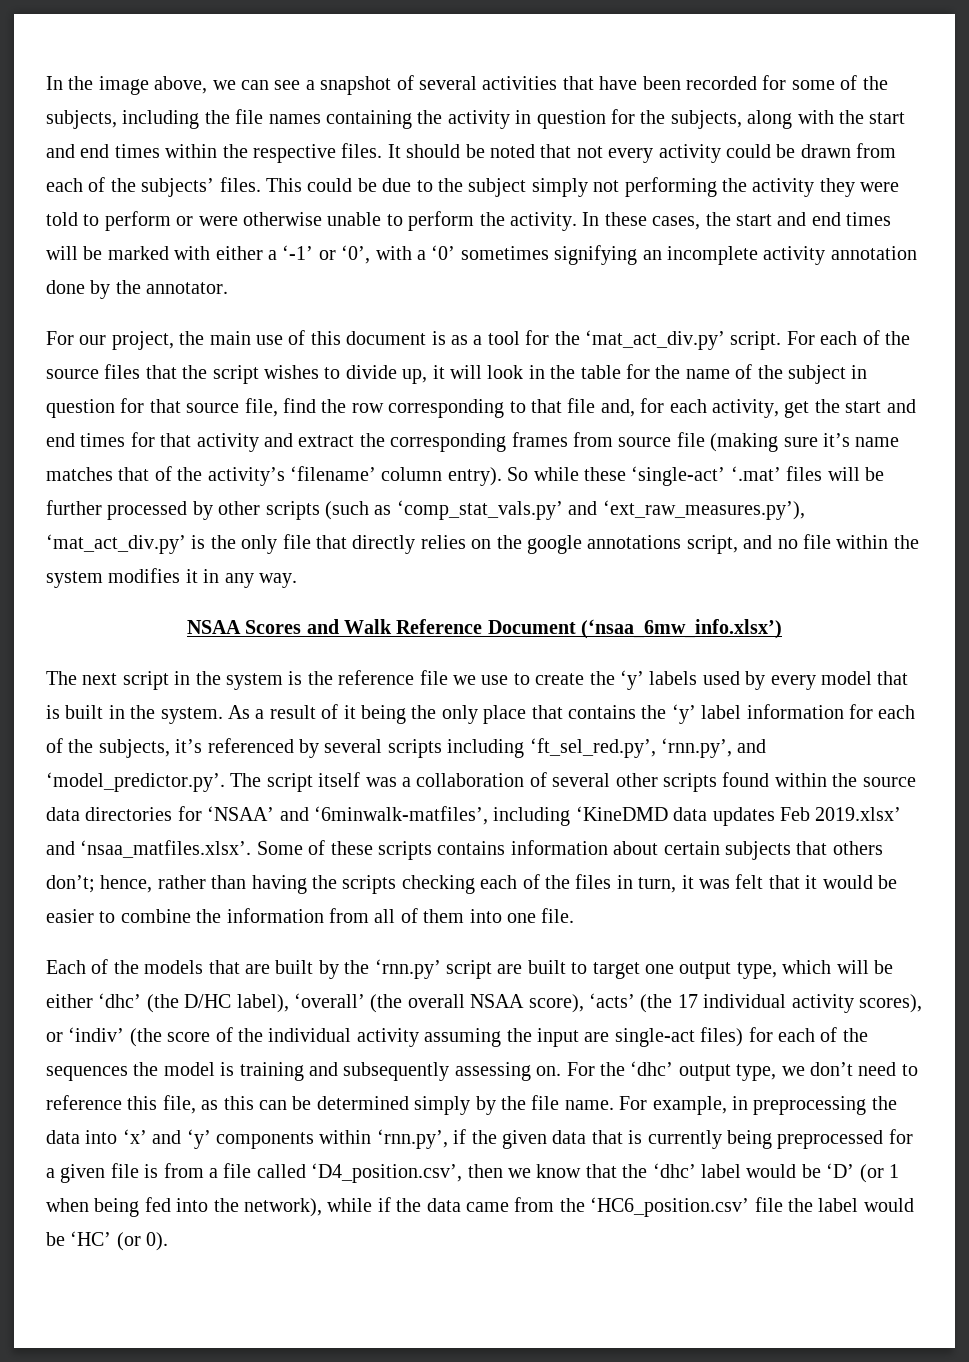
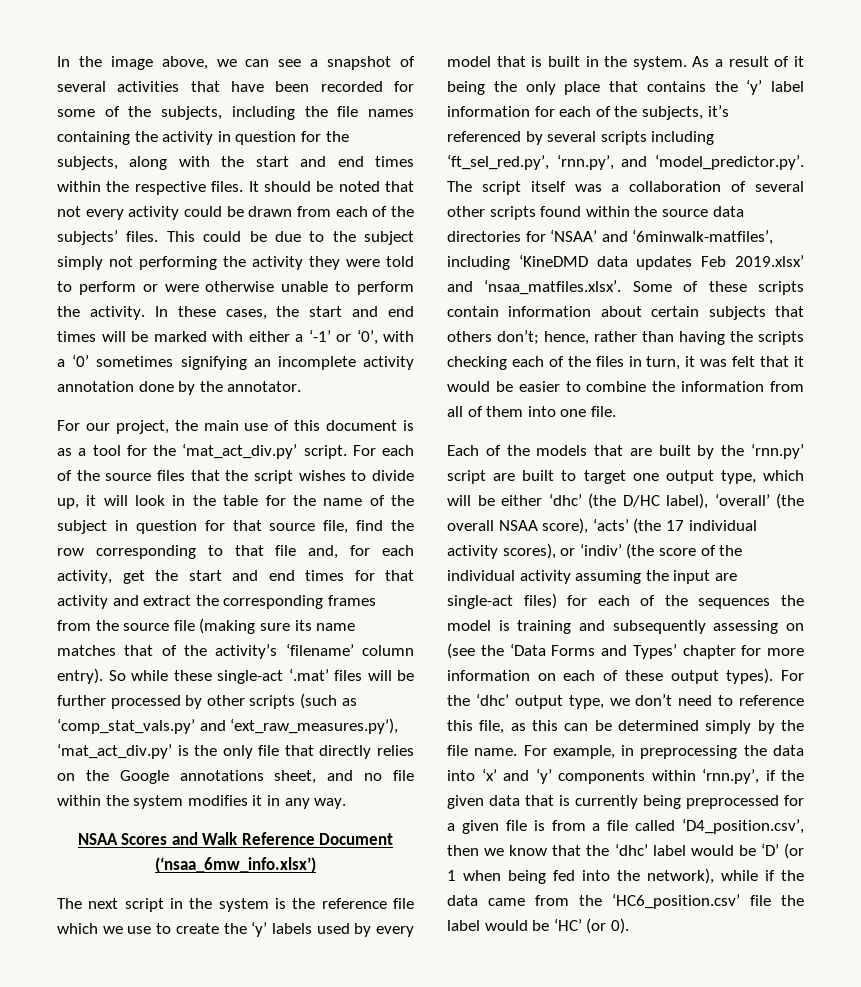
(613, 439) none -> [95,620,119,631] the
[822,433,850,447] it’s -> [294,620,312,631] its
[631,466,726,486] ‘single-act’ -> [217,670,283,684] single-act
[526,535,738,554] google annotations script, -> [119,770,317,784] Google annotations sheet,
(448, 677) none -> [57,923,98,934] which
[437,841,506,855] contains -> [447,306,499,317] contain
[536,1066,562,1076] on. -> [786,623,804,631] [447,643,804,659] [447,668,774,684] on (see the ‘Data Forms and Types’ chapter for more information on each of these output types).

